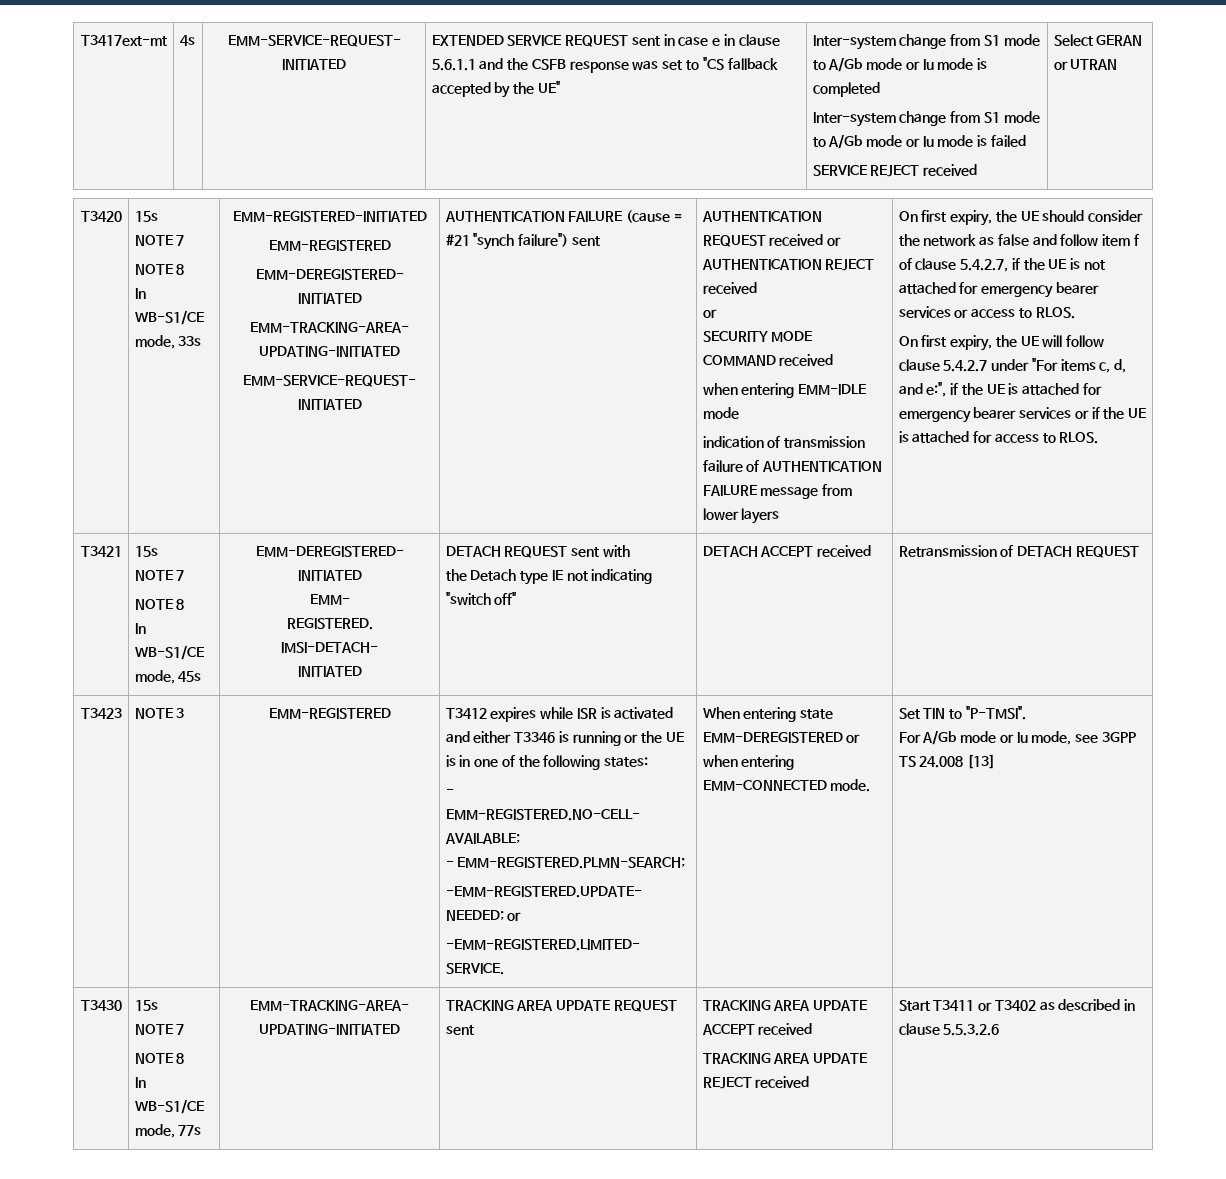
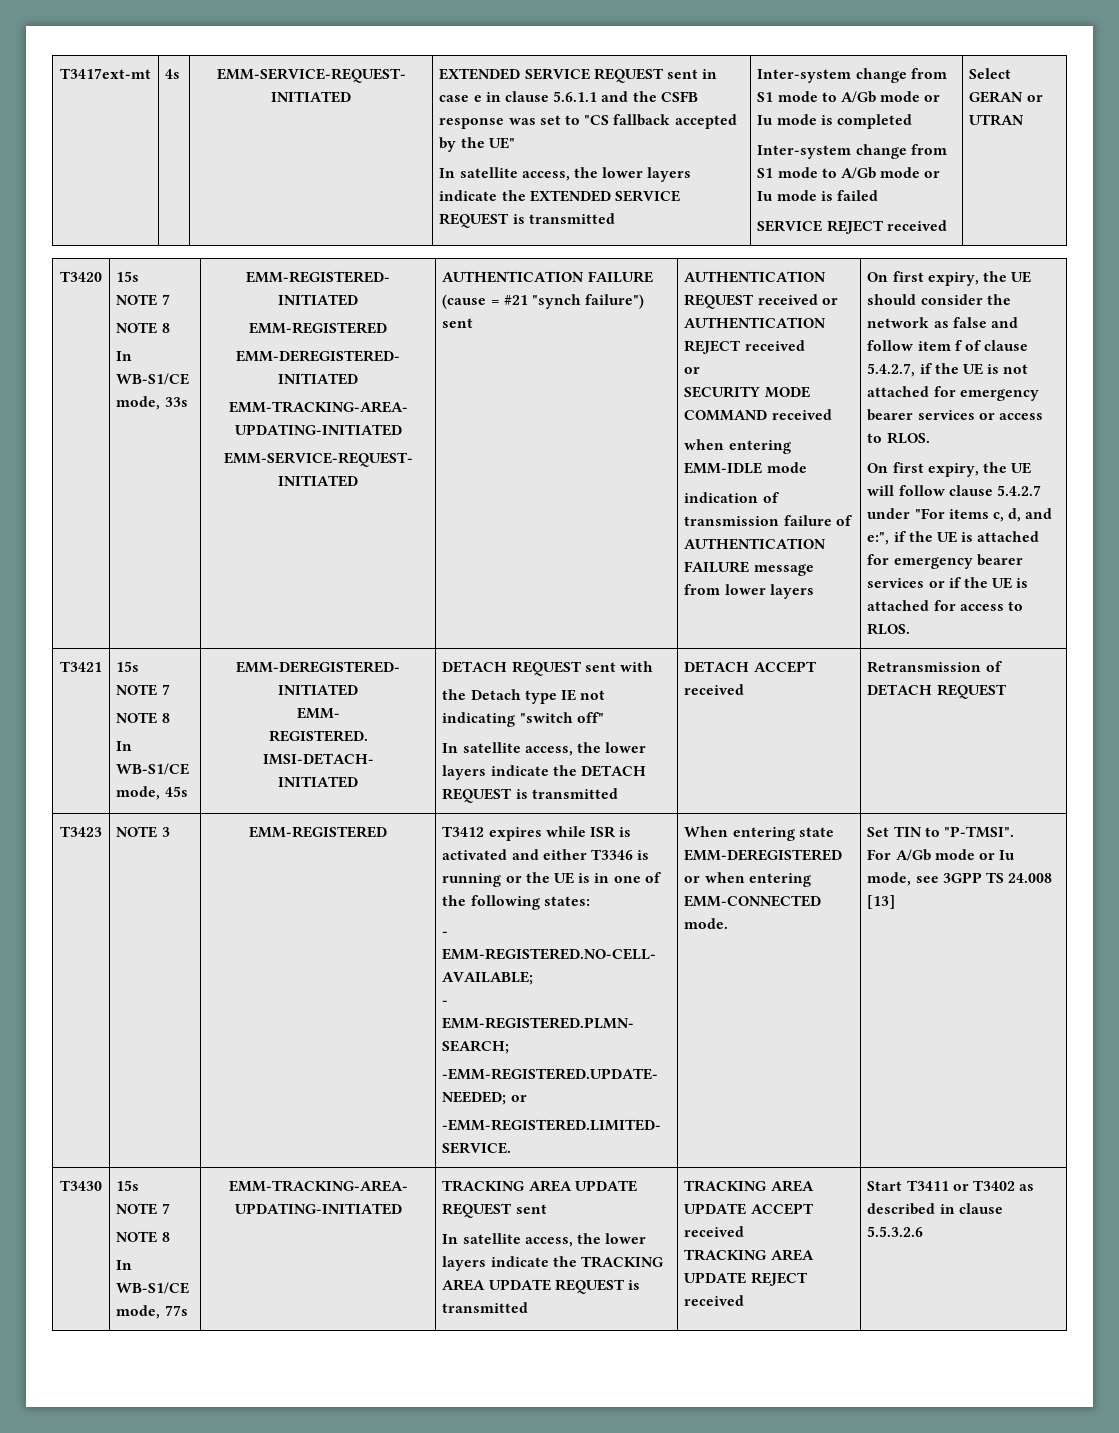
(560, 87) none -> [439,167,692,182] [439,190,681,202] [439,213,615,228] // In satellite access, the lower layers indicate the EXTENDED SERVICE REQUEST is transmitted
(517, 598) none -> [442,742,647,756] [442,765,647,780] [442,788,618,803] // In satellite access, the lower layers indicate the DETACH REQUEST is transmitted
(474, 1030) none -> [442,1233,647,1247] [442,1256,664,1271] [442,1279,641,1294] [442,1302,529,1313] // In satellite access, the lower layers indicate the TRACKING AREA UPDATE REQUEST is transmitted

